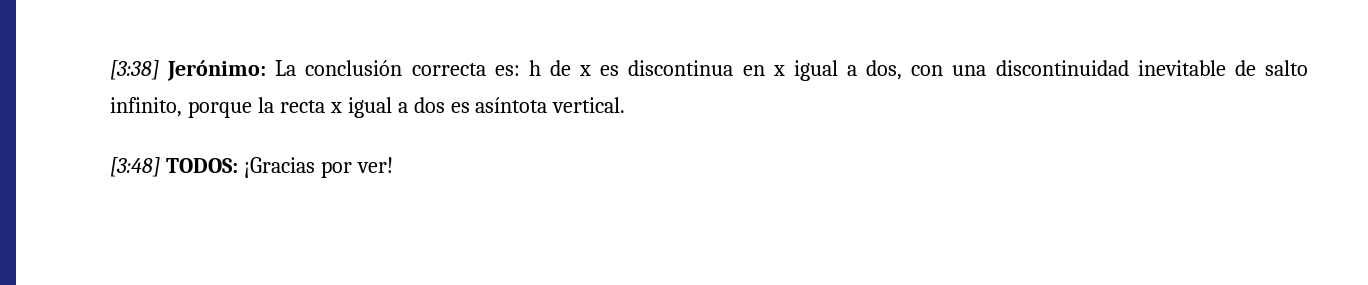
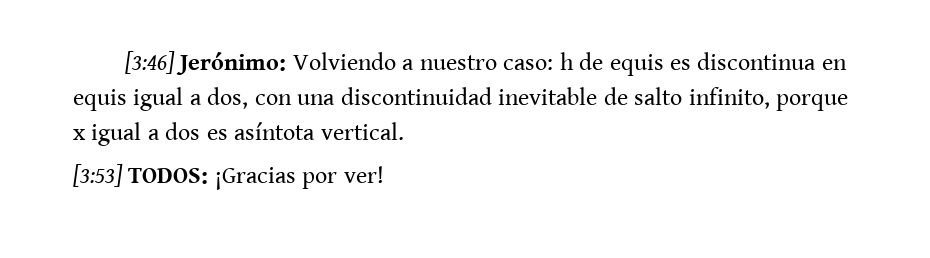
[110,60,520,81] [3:38] Jerónimo: La conclusión correcta es: -> [124,51,554,75] [3:46] Jerónimo: Volviendo a nuestro caso:
[579,65,592,76] x -> [609,54,664,76] equis
[772,65,785,76] x -> [73,89,127,111] equis
[257,97,325,113] la recta -> (849, 102) none
[110,157,160,177] [3:48] -> [73,164,123,187] [3:53]

